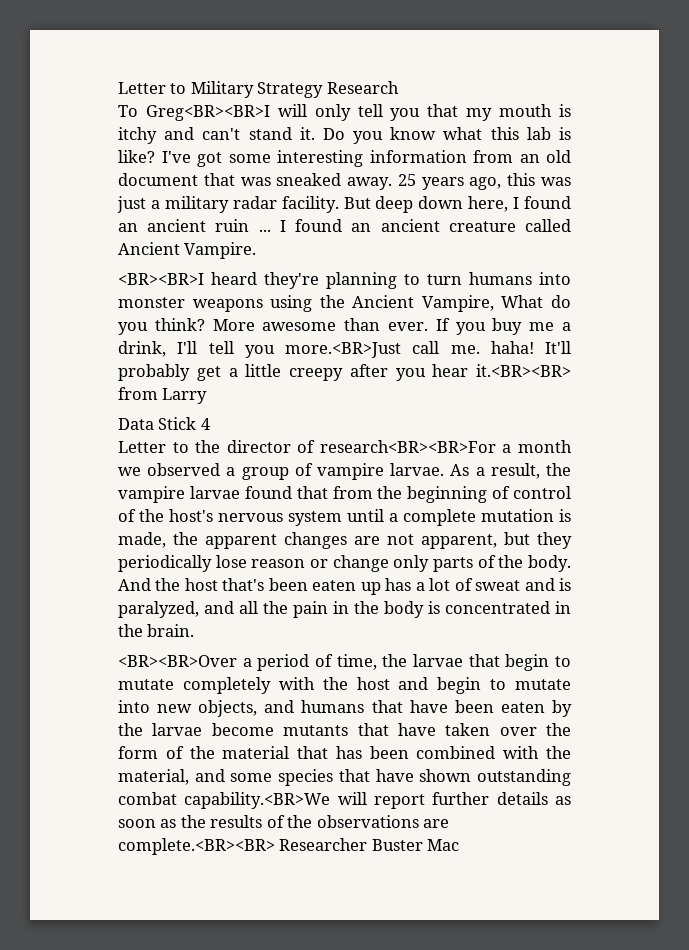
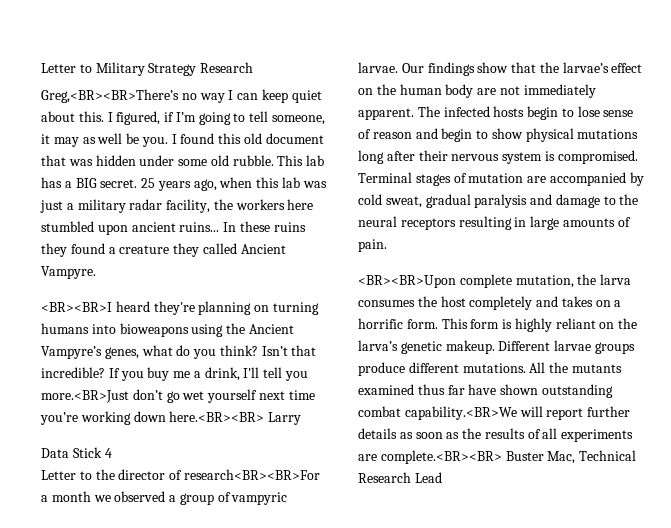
[118,104,572,121] [118,127,571,144] [118,150,571,167] [118,173,536,190] To Greg<BR><BR>I will only tell you that my mouth is itchy and can't stand it. Do you know what this lab is like? I've got some interesting information from an old document that was sneaked away. 25 years ago, this -> [41,89,322,103] [41,111,326,125] [41,133,324,147] [41,155,325,166] [41,177,301,191] Greg,<BR><BR>There’s no way I can keep quiet about this. I figured, if I’m going to tell someone, it may as well be you. I found this old document that was hidden under some old rubble. This lab has a BIG secret. 25 years ago, when this lab
[281,196,571,213] [118,219,516,232] facility. But deep down here, I found an ancient ruin ... I found an ancient creature -> [166,199,314,213] [41,221,306,235] [41,243,200,257] facility, the workers here stumbled upon ancient ruins... In these ruins they found a creature they
[184,242,257,259] Vampire. -> [41,266,96,279] Vampyre.
[404,272,571,285] [118,295,571,312] [118,318,429,335] to turn humans into monster weapons using the Ancient Vampire, What do you think? More awesome than ever. -> [254,302,319,315] [41,323,294,337] [41,345,317,359] [41,367,105,378] on turning humans into bioweapons using the Ancient Vampyre’s genes, what do you think? Isn’t that incredible?
[412,341,571,354] [118,364,571,381] [118,387,158,400] call me. haha! It'll probably get a little creepy after you hear it.<BR><BR> from -> [132,389,315,403] [40,411,265,425] don’t go wet yourself next time you’re working down here.<BR><BR>
[317,463,571,480] [118,486,571,503] [118,509,571,526] [118,532,572,549] [118,555,571,572] [118,578,571,595] [118,601,571,618] [118,624,195,637] [118,654,571,671] [118,677,571,694] [118,700,572,717] [118,723,571,736] [118,746,571,759] [118,769,370,786] vampire larvae. As a result, the vampire larvae found that from the beginning of control of the host's nervous system until a complete mutation is made, the apparent changes are not apparent, but they periodically lose reason or change only parts of the body. And the host that's been eaten up has a lot of sweat and is paralyzed, and all the pain in the body is concentrated in the brain. // <BR><BR>Over a period of time, the larvae that begin to mutate completely with the host and begin to mutate into new objects, and humans that have been eaten by the larvae become mutants that have taken over the form of the material that has been combined with the material, and some species that -> [231,492,288,505] [358,62,643,76] [358,84,596,98] [358,106,634,120] [358,128,639,142] [358,150,638,164] [358,172,644,186] [358,194,639,208] [358,216,631,230] [358,239,387,252] [358,274,632,288] [358,296,622,310] [358,318,638,332] [358,340,635,354] [358,362,622,376] [358,384,465,395] vampyric larvae. Our findings show that the larvae’s effect on the human body are not immediately apparent. The infected hosts begin to lose sense of reason and begin to show physical mutations long after their nervous system is compromised. Terminal stages of mutation are accompanied by cold sweat, gradual paralysis and damage to the neural receptors resulting in large amounts of pain. // <BR><BR>Upon complete mutation, the larva consumes the host completely and takes on a horrific form. This form is highly reliant on the larva’s genetic makeup. Different larvae groups produce different mutations. All the mutants examined thus far
[287,815,450,828] [118,838,460,855] the observations are complete.<BR><BR> Researcher Buster Mac -> [542,428,634,442] [358,450,637,464] [358,472,442,483] all experiments are complete.<BR><BR> Buster Mac, Technical Research Lead

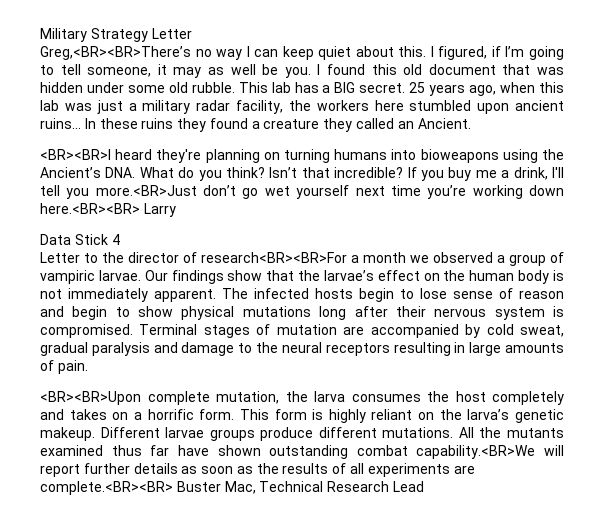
[41,63,92,73] Letter to -> (40, 35) none
[200,62,254,73] Research -> [151,28,192,39] Letter
[240,244,286,254] [41,266,96,279] Ancient Vampyre. -> [397,118,471,129] an Ancient.
[248,324,294,334] [41,345,173,359] Ancient Vampyre’s genes, what -> [40,167,174,178] Ancient’s DNA. What
[231,492,288,505] vampyric -> [40,270,95,284] vampiric
[477,88,497,95] are -> [553,270,565,281] is

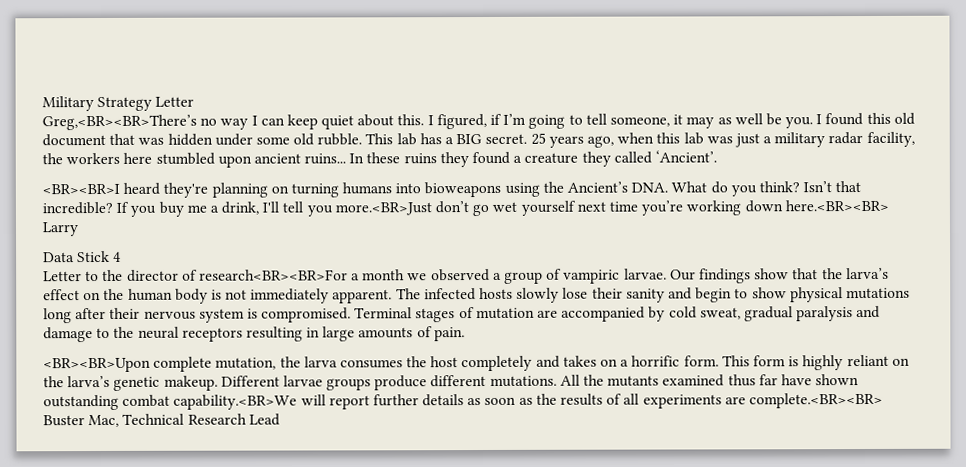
[397,118,471,129] an Ancient. -> [654,150,717,163] ‘Ancient’.
[323,270,374,281] larvae’s -> [845,267,889,280] larva’s
[359,288,564,302] begin to lose sense of reason -> [516,287,665,303] slowly lose their sanity

